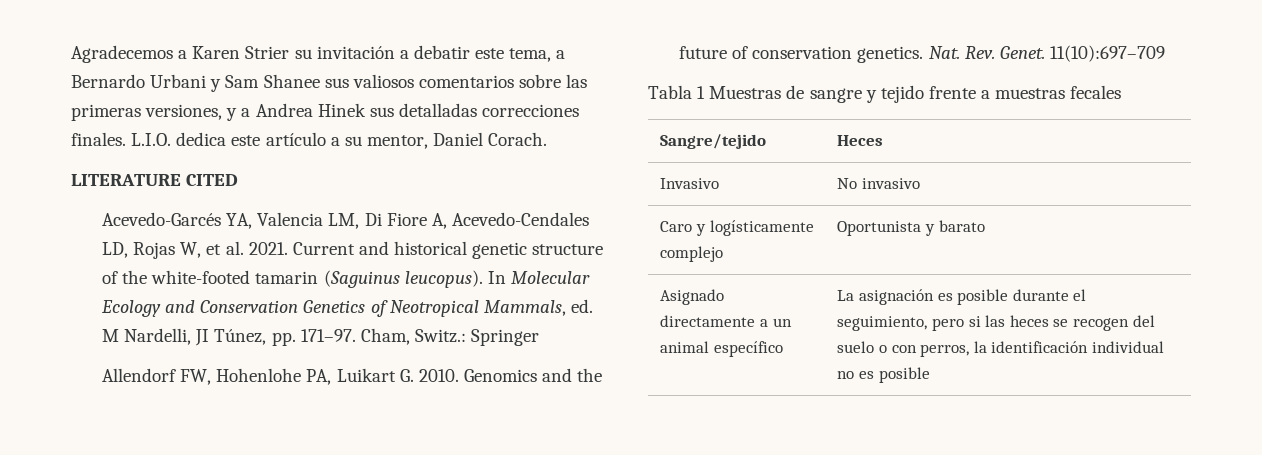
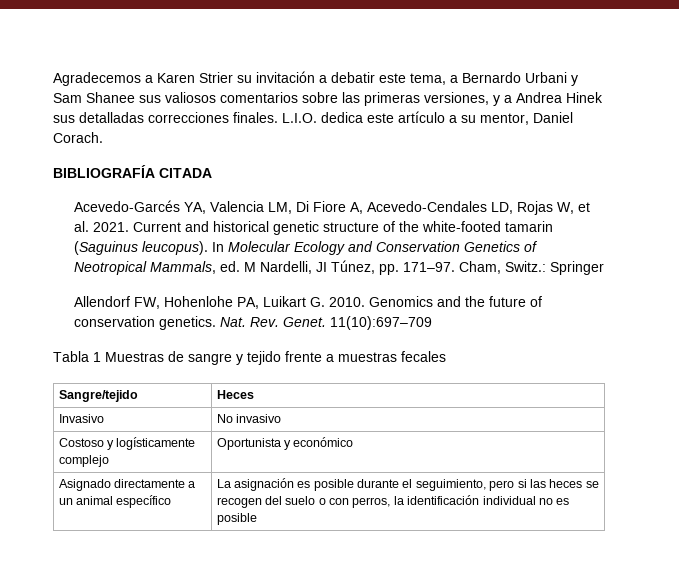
[71,174,239,186] LITERATURE CITED -> [53,165,212,178] BIBLIOGRAFÍA CITADA
[660,221,693,232] Caro -> [58,438,104,447] Costoso
[938,220,985,232] barato -> [293,437,354,447] económico

